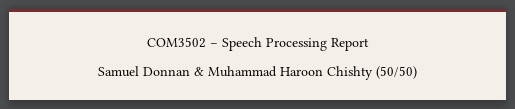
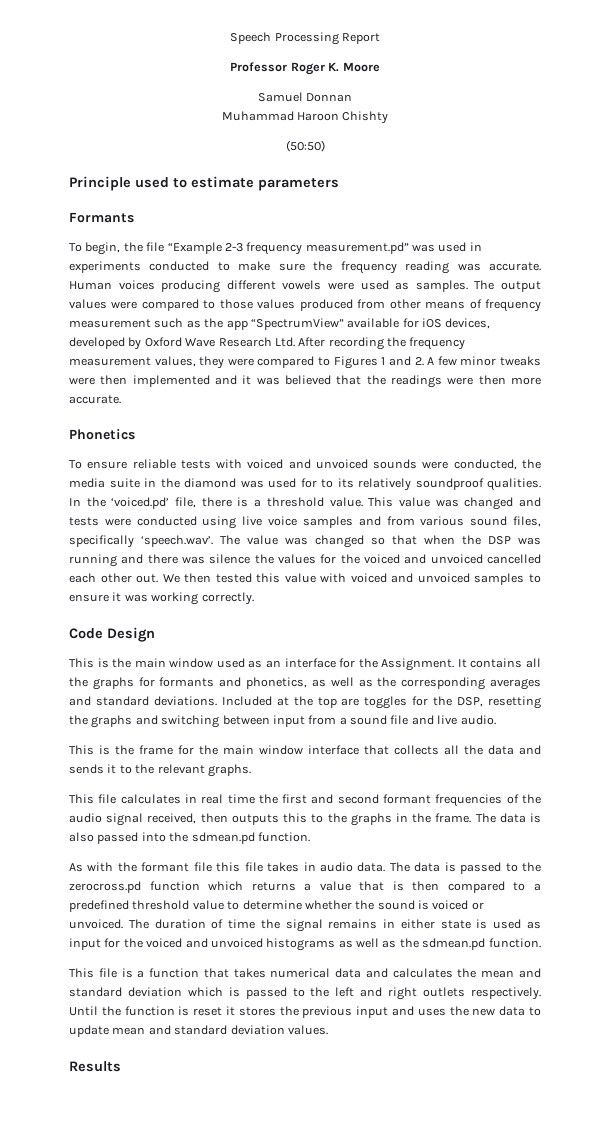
[147,37,218,48] COM3502 – -> (230, 38) none
(369, 44) none -> [230,62,380,75] // Professor Roger K. Moore
[194,67,204,76] & -> (353, 97) //
[376,66,417,79] (50/50) -> [285,140,325,152] [69,176,339,191] [69,212,134,223] [69,242,482,255] [69,261,542,274] [69,280,542,293] [69,299,541,312] [69,318,491,330] [69,337,466,350] [69,356,542,369] [69,375,541,388] [69,395,121,404] [69,429,135,440] [69,459,541,470] [69,478,541,491] [69,497,541,510] [69,516,541,529] [69,535,541,548] [69,554,541,567] [69,573,541,585] [69,592,254,605] [69,627,155,642] [69,658,541,671] [69,677,541,690] [69,696,542,709] [69,715,496,728] [69,745,541,755] [69,764,251,777] [69,794,542,807] [69,813,541,826] [69,832,310,844] [69,862,541,874] [69,881,542,893] [69,900,484,912] [69,919,541,932] [69,938,541,951] [69,968,541,978] [69,987,542,1000] [69,1006,542,1018] [69,1025,328,1037] [69,1061,121,1072] // (50:50) // Principle used to estimate parameters // Formants // To begin, the file “Example 2-3 frequency measurement.pd” was used in experiments conducted to make sure the frequency reading was accurate. Human voices producing different vowels were used as samples. The output values were compared to those values produced from other means of frequency measurement such as the app “SpectrumView” available for iOS devices, developed by Oxford Wave Research Ltd. After recording the frequency measurement values, they were compared to Figures 1 and 2. A few minor tweaks were then implemented and it was believed that the readings were then more accurate. // Phonetics // To ensure reliable tests with voiced and unvoiced sounds were conducted, the media suite in the diamond was used for to its relatively soundproof qualities. In the ‘voiced.pd’ file, there is a threshold value. This value was changed and tests were conducted using live voice samples and from various sound files, specifically ‘speech.wav’. The value was changed so that when the DSP was running and there was silence the values for the voiced and unvoiced cancelled each other out. We then tested this value with voiced and unvoiced samples to ensure it was working correctly. // Code Design // This is the main window used as an interface for the Assignment. It contains all the graphs for formants and phonetics, as well as the corresponding averages and standard deviations. Included at the top are toggles for the DSP, resetting the graphs and switching between input from a sound file and live audio. // This is the frame for the main window interface that collects all the data and sends it to the relevant graphs. // This file calculates in real time the first and second formant frequencies of the audio signal received, then outputs this to the graphs in the frame. The data is also passed into the sdmean.pd function. // As with the formant file this file takes in audio data. The data is passed to the zerocross.pd function which returns a value that is then compared to a predefined threshold value to determine whether the sound is voiced or unvoiced. The duration of time the signal remains in either state is used as input for the voiced and unvoiced histograms as well as the sdmean.pd function. // This file is a function that takes numerical data and calculates the mean and standard deviation which is passed to the left and right outlets respectively. Until the function is reset it stores the previous input and uses the new data to update mean and standard deviation values. // Results

